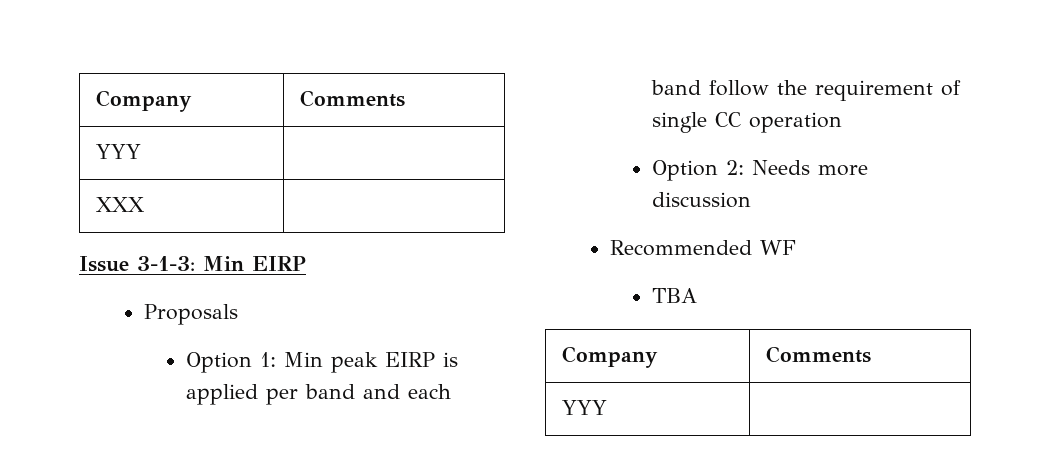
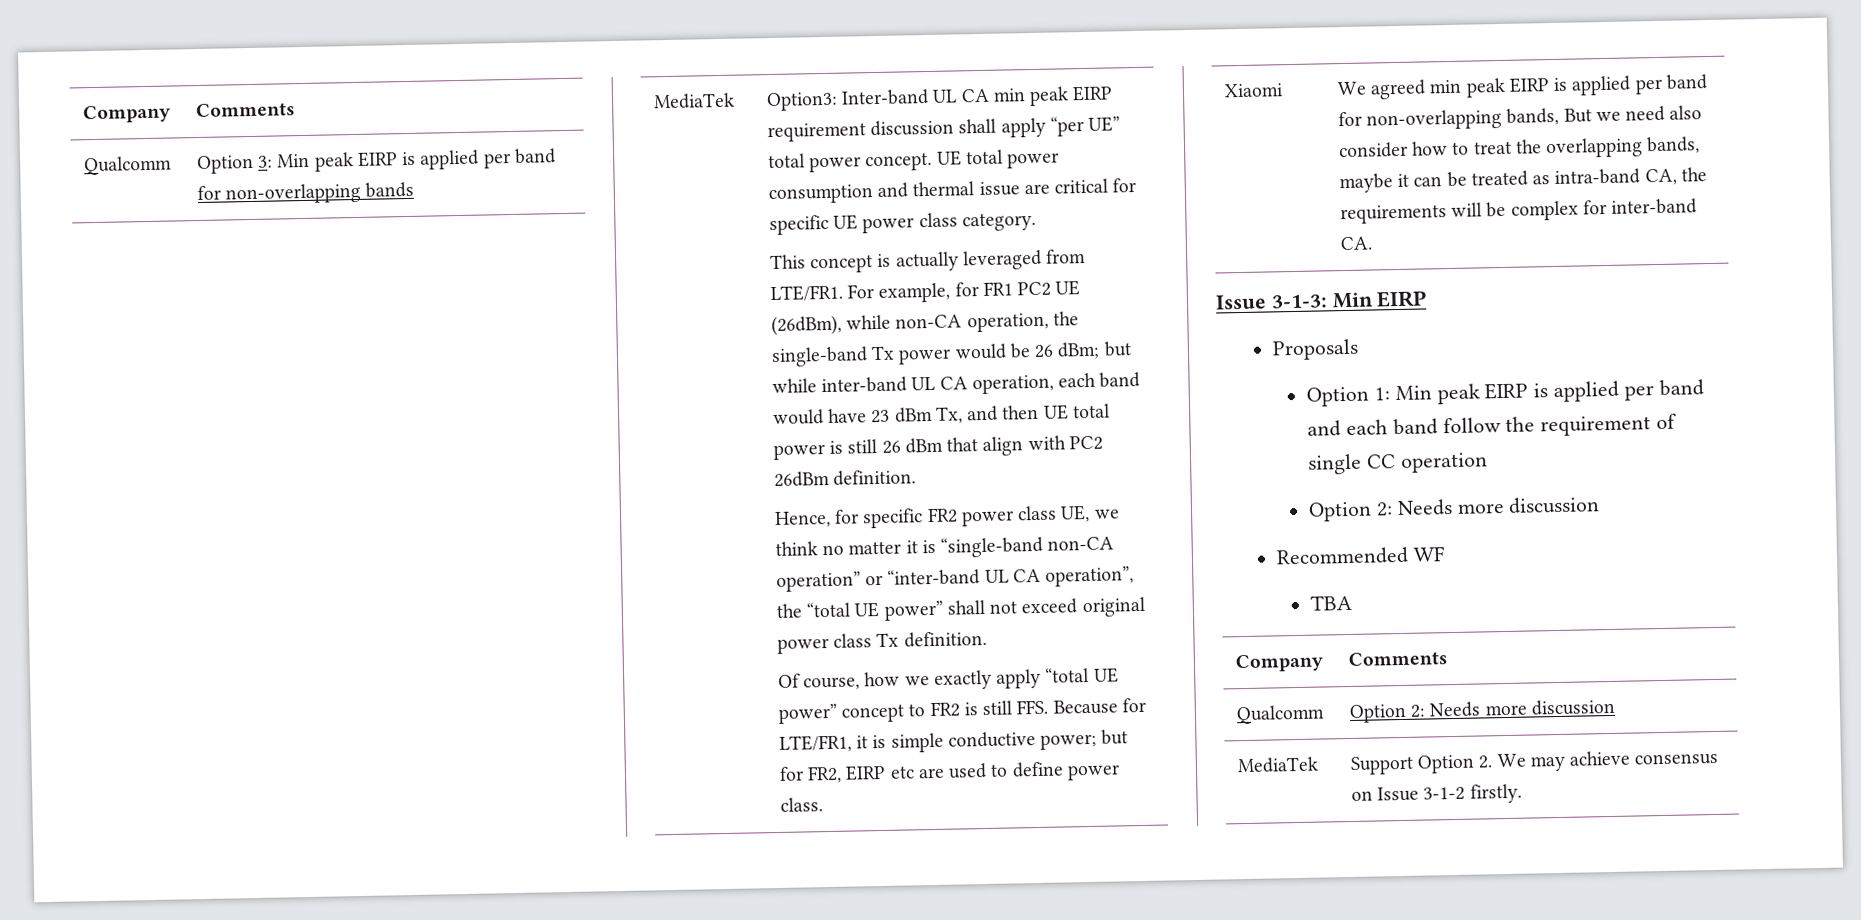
[95,90,192,112] [299,90,405,107] [95,144,141,159] [95,197,144,212] Company | Comments // YYY | // XXX | -> [82,104,171,124] [195,102,295,118] [83,155,172,176] [196,148,556,175] [196,181,415,205] [652,92,735,110] [765,85,1114,112] [766,116,1121,143] [767,149,1060,173] [767,177,1137,205] [768,212,1036,236] [769,248,1087,274] [769,280,1081,303] [770,311,1079,336] [770,341,1132,368] [771,371,1141,395] [772,403,1110,426] [772,435,1103,461] [773,469,917,488] [773,504,1120,529] [774,535,1115,558] [775,566,1135,592] [775,596,1146,621] [776,630,987,654] [777,666,1119,691] [777,697,1146,724] [778,729,1129,753] [778,761,1120,784] [779,797,823,812] [1223,83,1284,98] [1336,74,1708,100] [1337,105,1703,131] [1337,136,1701,159] [1338,167,1707,194] [1339,198,1698,225] [1339,236,1373,251] Company | Comments // Qualcomm | Option 3: Min peak EIRP is applied per band for non-overlapping bands // MediaTek | Option3: Inter-band UL CA min peak EIRP requirement discussion shall apply “per UE” total power concept. UE total power consumption and thermal issue are critical for specific UE power class category. // This concept is actually leveraged from LTE/FR1. For example, for FR1 PC2 UE (26dBm), while non-CA operation, the single-band Tx power would be 26 dBm; but while inter-band UL CA operation, each band would have 23 dBm Tx, and then UE total power is still 26 dBm that align with PC2 26dBm definition. // Hence, for specific FR2 power class UE, we think no matter it is “single-band non-CA operation” or “inter-band UL CA operation”, the “total UE power” shall not exceed original power class Tx definition. // Of course, how we exactly apply “total UE power” concept to FR2 is still FFS. Because for LTE/FR1, it is simple conductive power; but for FR2, EIRP etc are used to define power class. // Xiaomi | We agreed min peak EIRP is applied per band for non-overlapping bands, But we need also consider how to treat the overlapping bands, maybe it can be treated as intra-band CA, the requirements will be complex for inter-band CA.
[561,400,607,415] YYY | -> [1235,704,1325,725] [1348,698,1616,724] [1236,756,1319,774] [1349,750,1719,776] [1350,783,1522,804] Qualcomm | Option 2: Needs more discussion // MediaTek | Support Option 2. We may achieve consensus on Issue 3-1-2 firstly.

